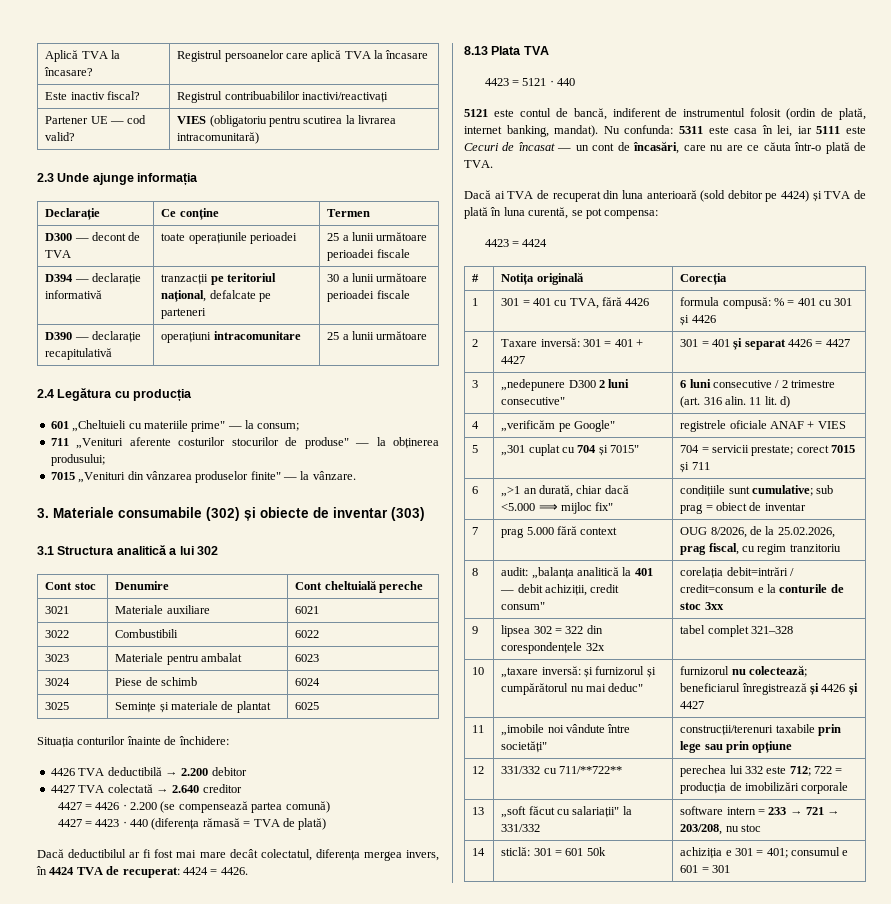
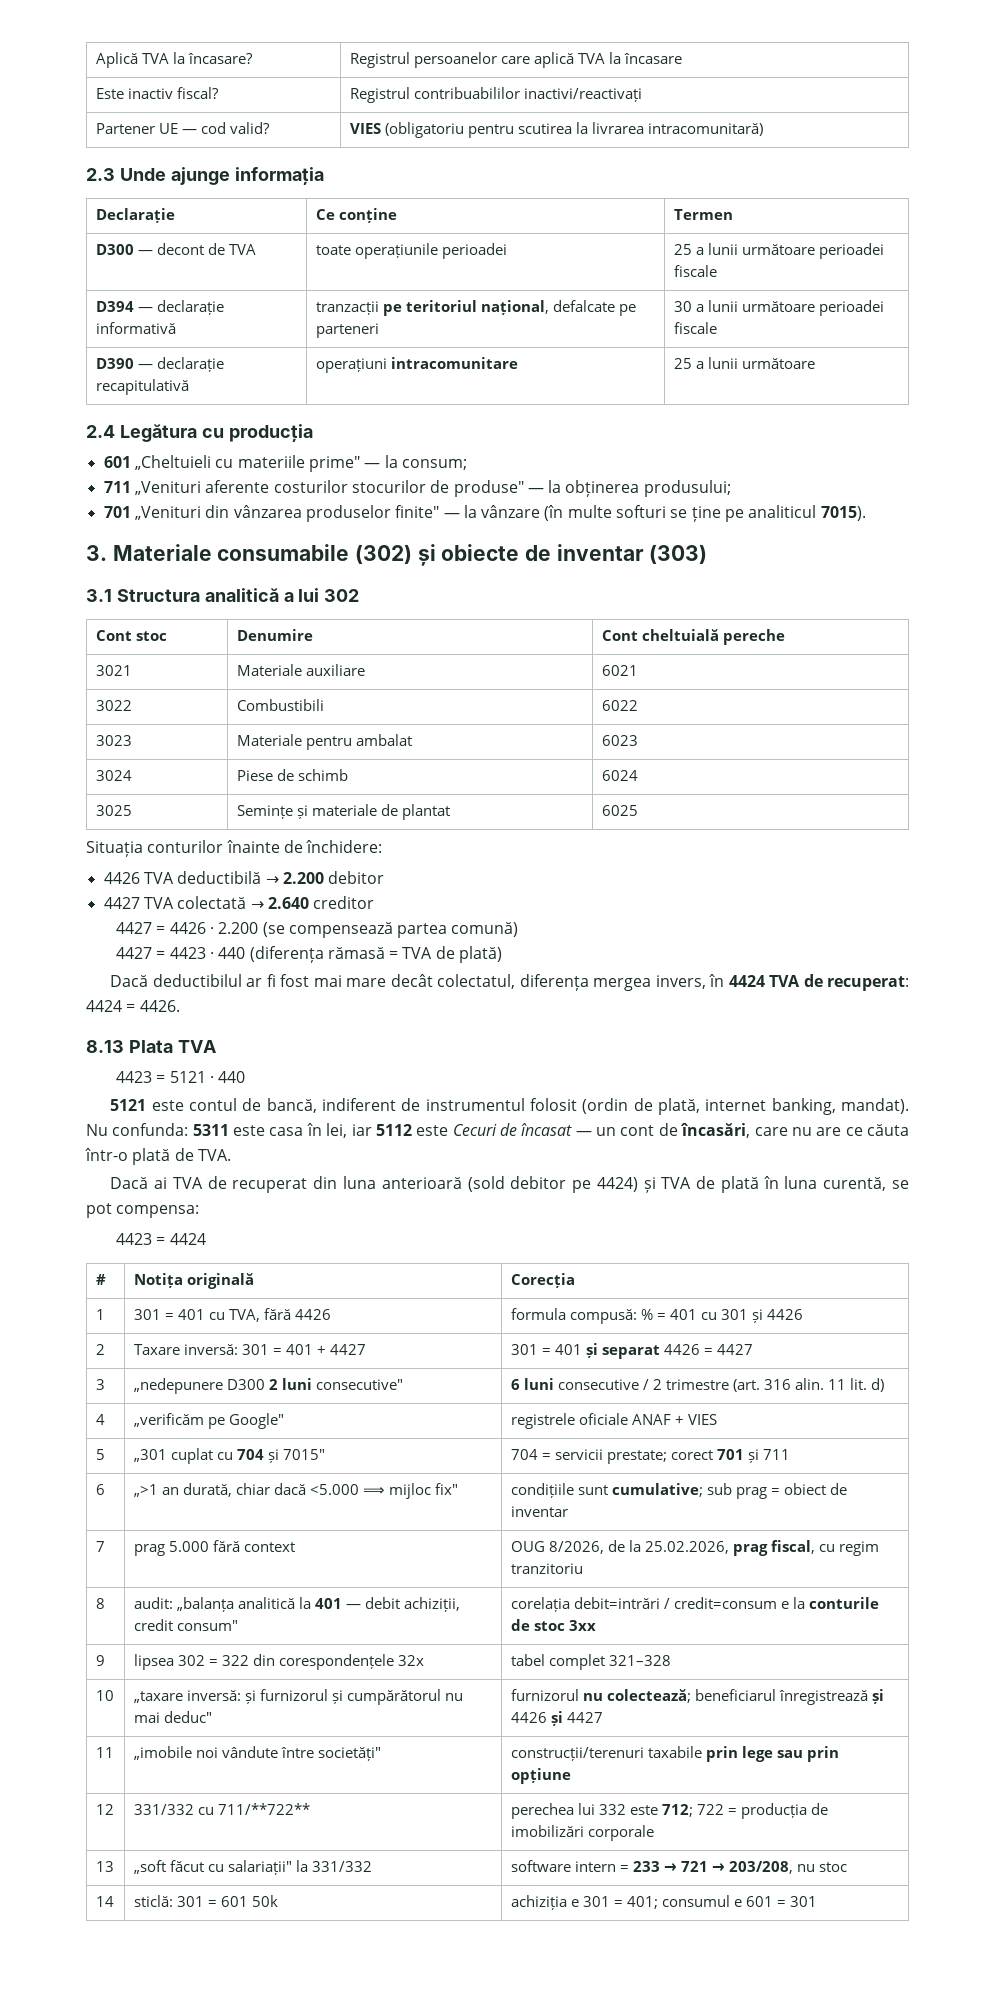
[50,472,75,480] 7015 -> [103,506,131,518] 701
[312,471,356,480] vânzare. -> [481,505,866,522] vânzare (în multe softuri se ține pe analiticul 7015).
[816,126,841,134] 5111 -> [375,1124,412,1136] 5112
[831,445,856,453] 7015 -> [716,1449,744,1460] 701

